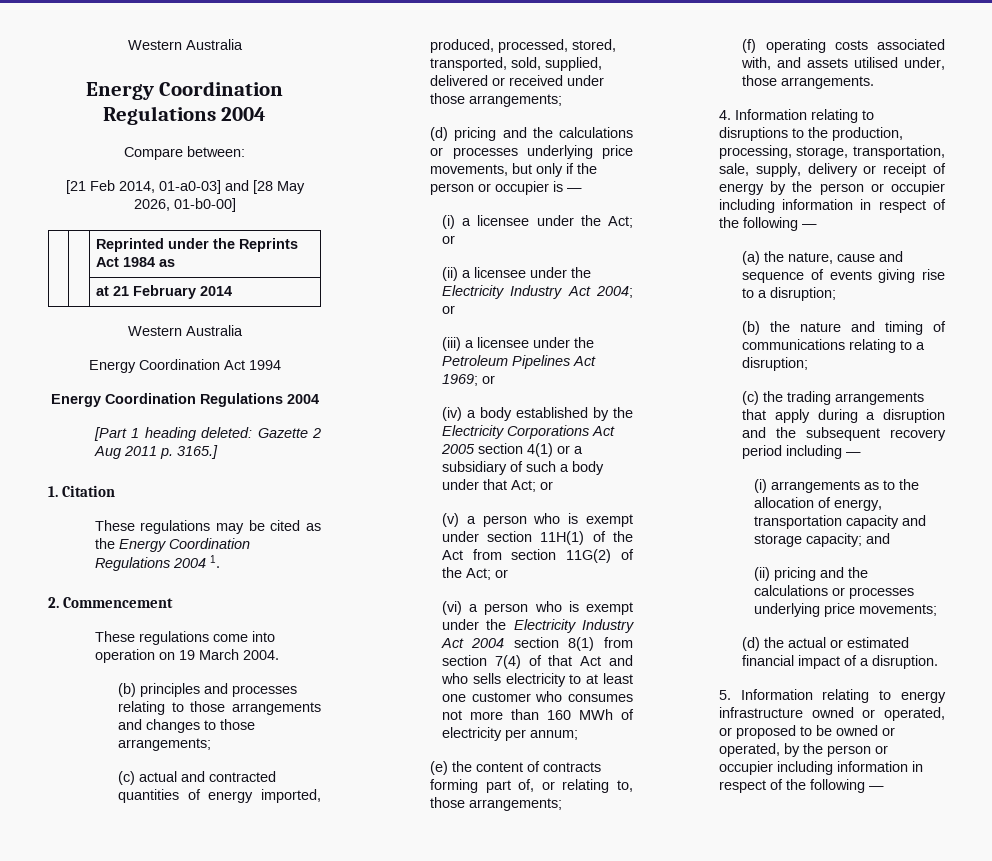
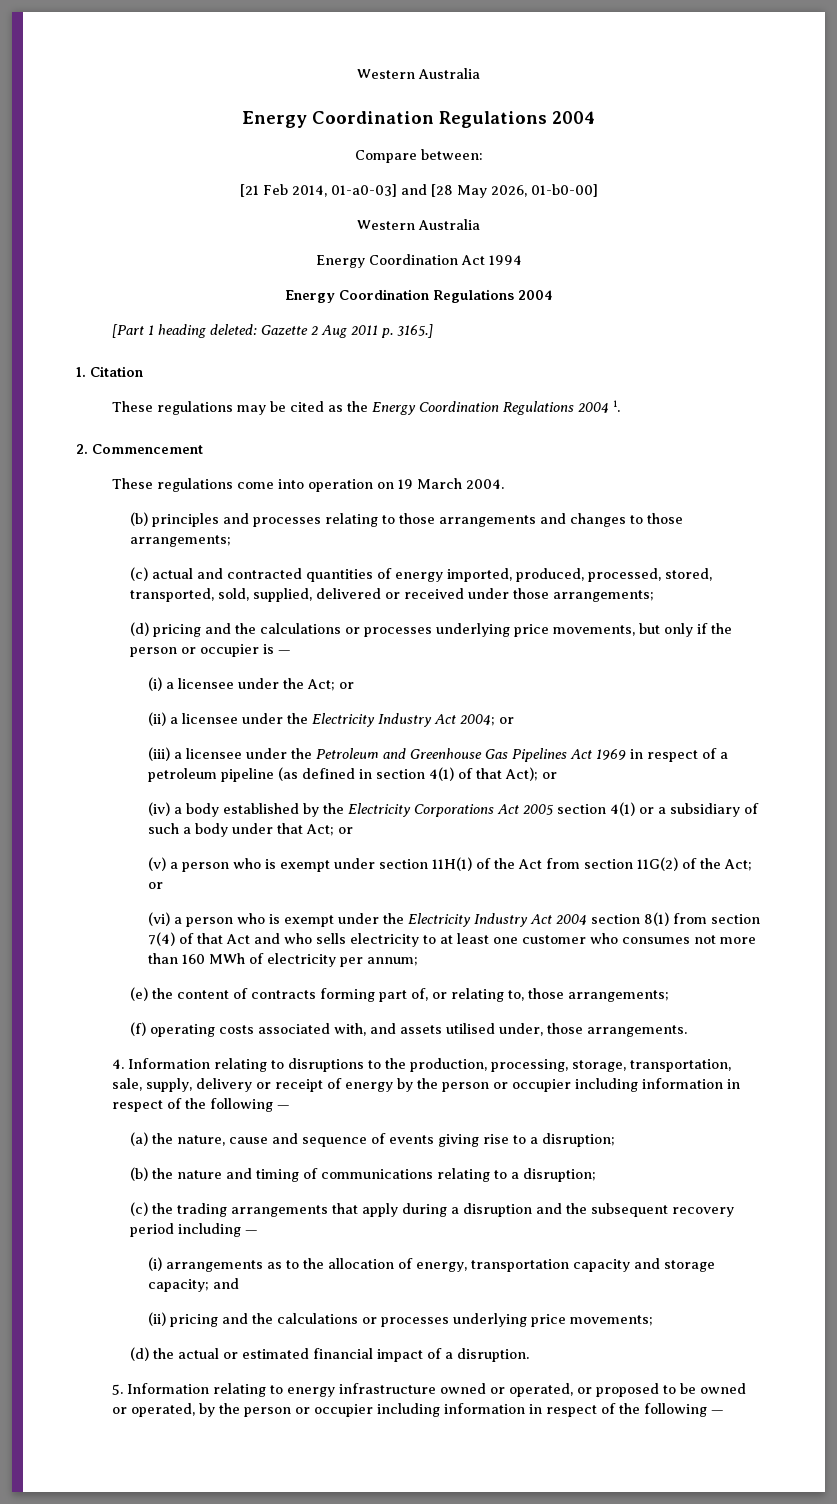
[95,238,298,252] [95,257,175,267] [95,285,232,299] // | | Reprinted under the Reprints Act 1984 as // | | at 21 February 2014 -> (598, 190) none
[511,355,596,369] [441,374,478,386] Pipelines Act 1969; -> [382,748,728,762] [147,767,538,782] and Greenhouse Gas Pipelines Act 1969 in respect of a petroleum pipeline (as defined in section 4(1) of that Act);

